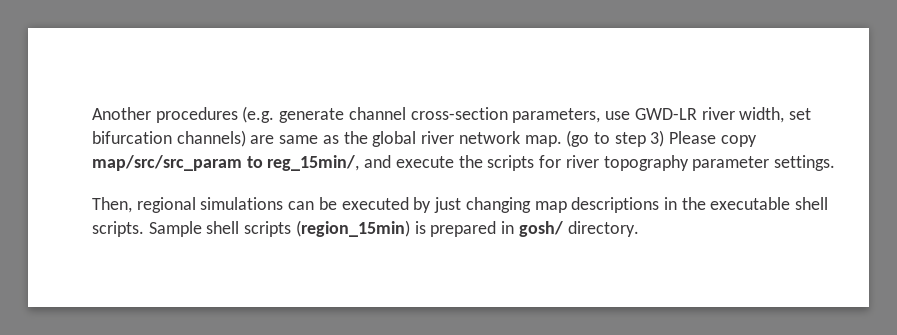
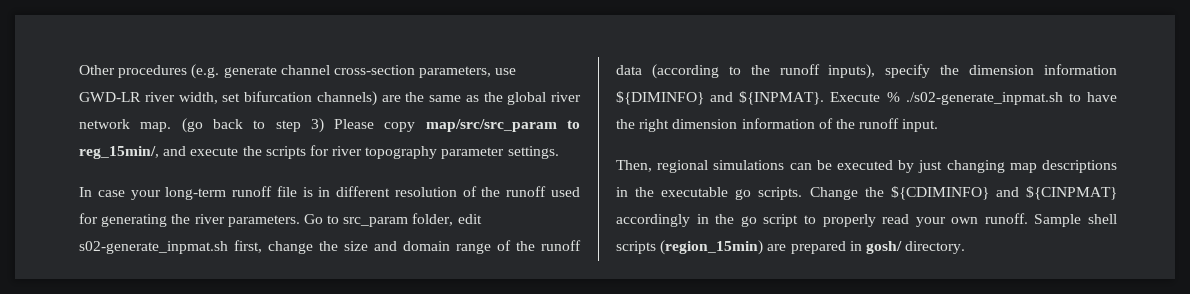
[92,107,151,120] Another -> [79,65,115,75] Other
(275, 139) none -> [405,92,425,102] the
(590, 138) none -> [212,119,243,129] back
(835, 163) none -> [79,186,580,200] [79,213,482,227] [79,240,581,254] [616,64,1117,79] [616,91,1117,105] [616,118,939,132] // In case your long-term runoff file is in different resolution of the runoff used for generating the river parameters. Go to src_param folder, edit s02-generate_inpmat.sh first, change the size and domain range of the runoff data (according to the runoff inputs), specify the dimension information ${DIMINFO} and ${INPMAT}. Execute % ./s02-generate_inpmat.sh to have the right dimension information of the runoff input.
[795,197,829,210] [92,221,144,237] shell scripts. -> [735,186,1117,200] [616,213,1028,227] go scripts. Change the ${CDIMINFO} and ${CINPMAT} accordingly in the go script to properly read your own runoff.
[414,221,426,234] is -> [767,244,787,251] are

